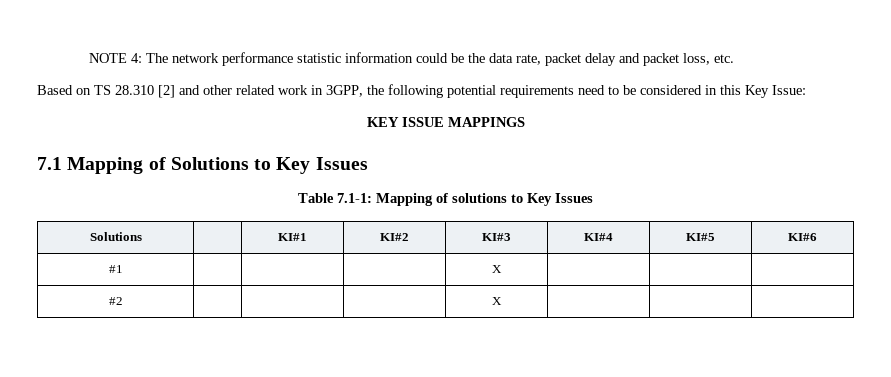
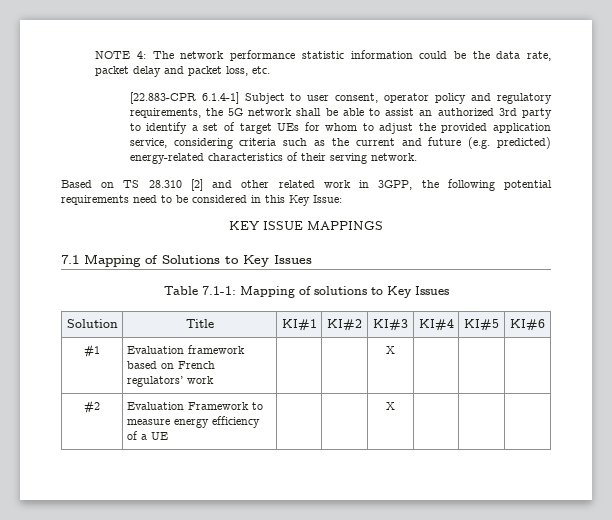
(734, 58) none -> [129,92,552,104] [129,108,553,119] [129,122,551,134] [129,137,551,149] [129,152,417,164] // [22.883-CPR 6.1.4-1] Subject to user consent, operator policy and regulatory requirements, the 5G network shall be able to assist an authorized 3rd party to identify a set of target UEs for whom to adjust the provided application service, considering criteria such as the current and future (e.g. predicted) energy-related characteristics of their serving network.
[89,232,142,241] Solutions | -> [66,319,118,328] [185,319,214,328] Solution | Title
[492,265,502,273] [108,297,123,305] | | | X | | | // #2 | -> [126,345,245,354] [126,361,215,369] [126,376,214,387] [386,346,395,354] [84,400,100,414] [126,402,263,410] [126,416,260,428] [126,431,168,440] Evaluation framework based on French regulators’ work | | | X | | | // #2 | Evaluation Framework to measure energy efficiency of a UE

